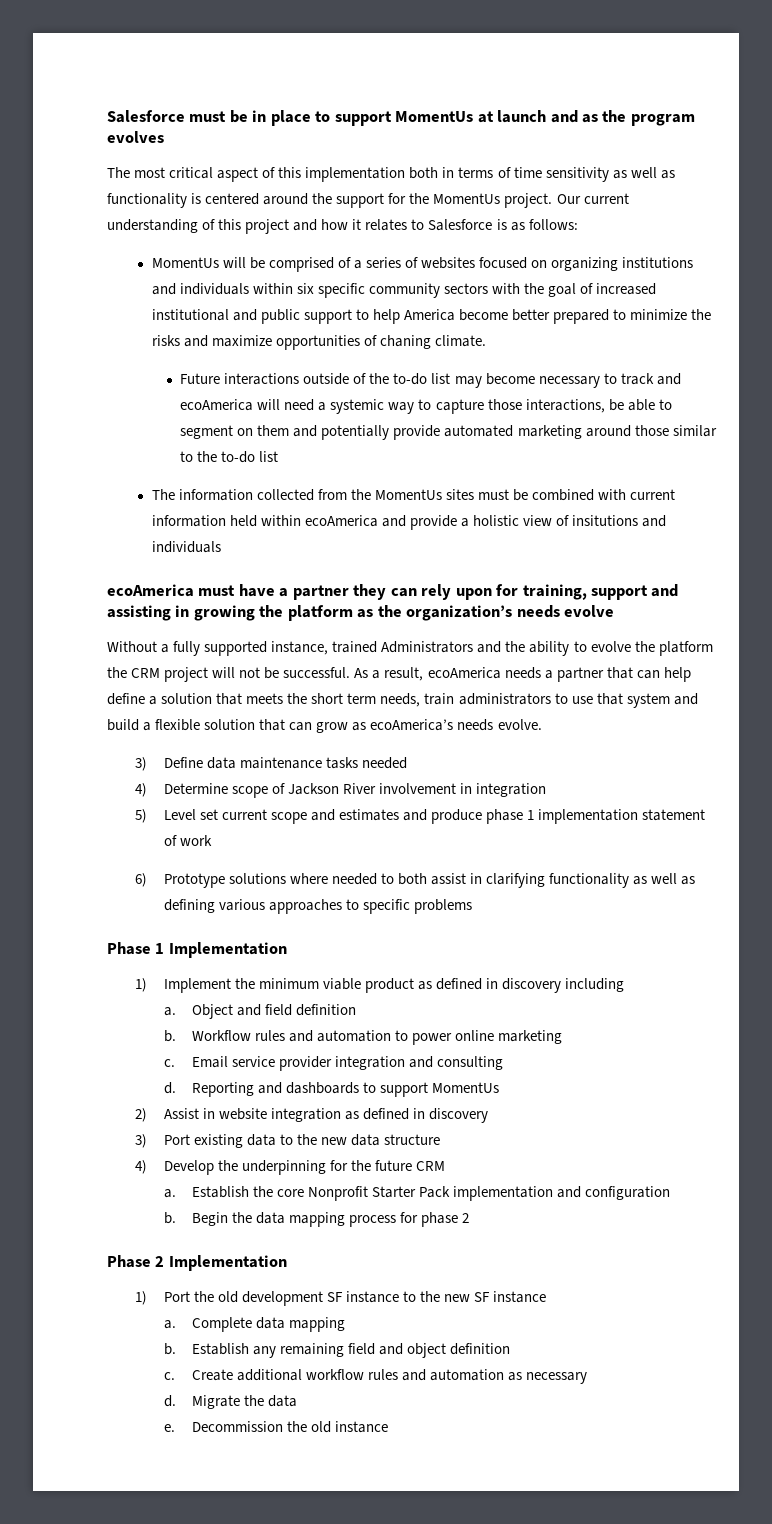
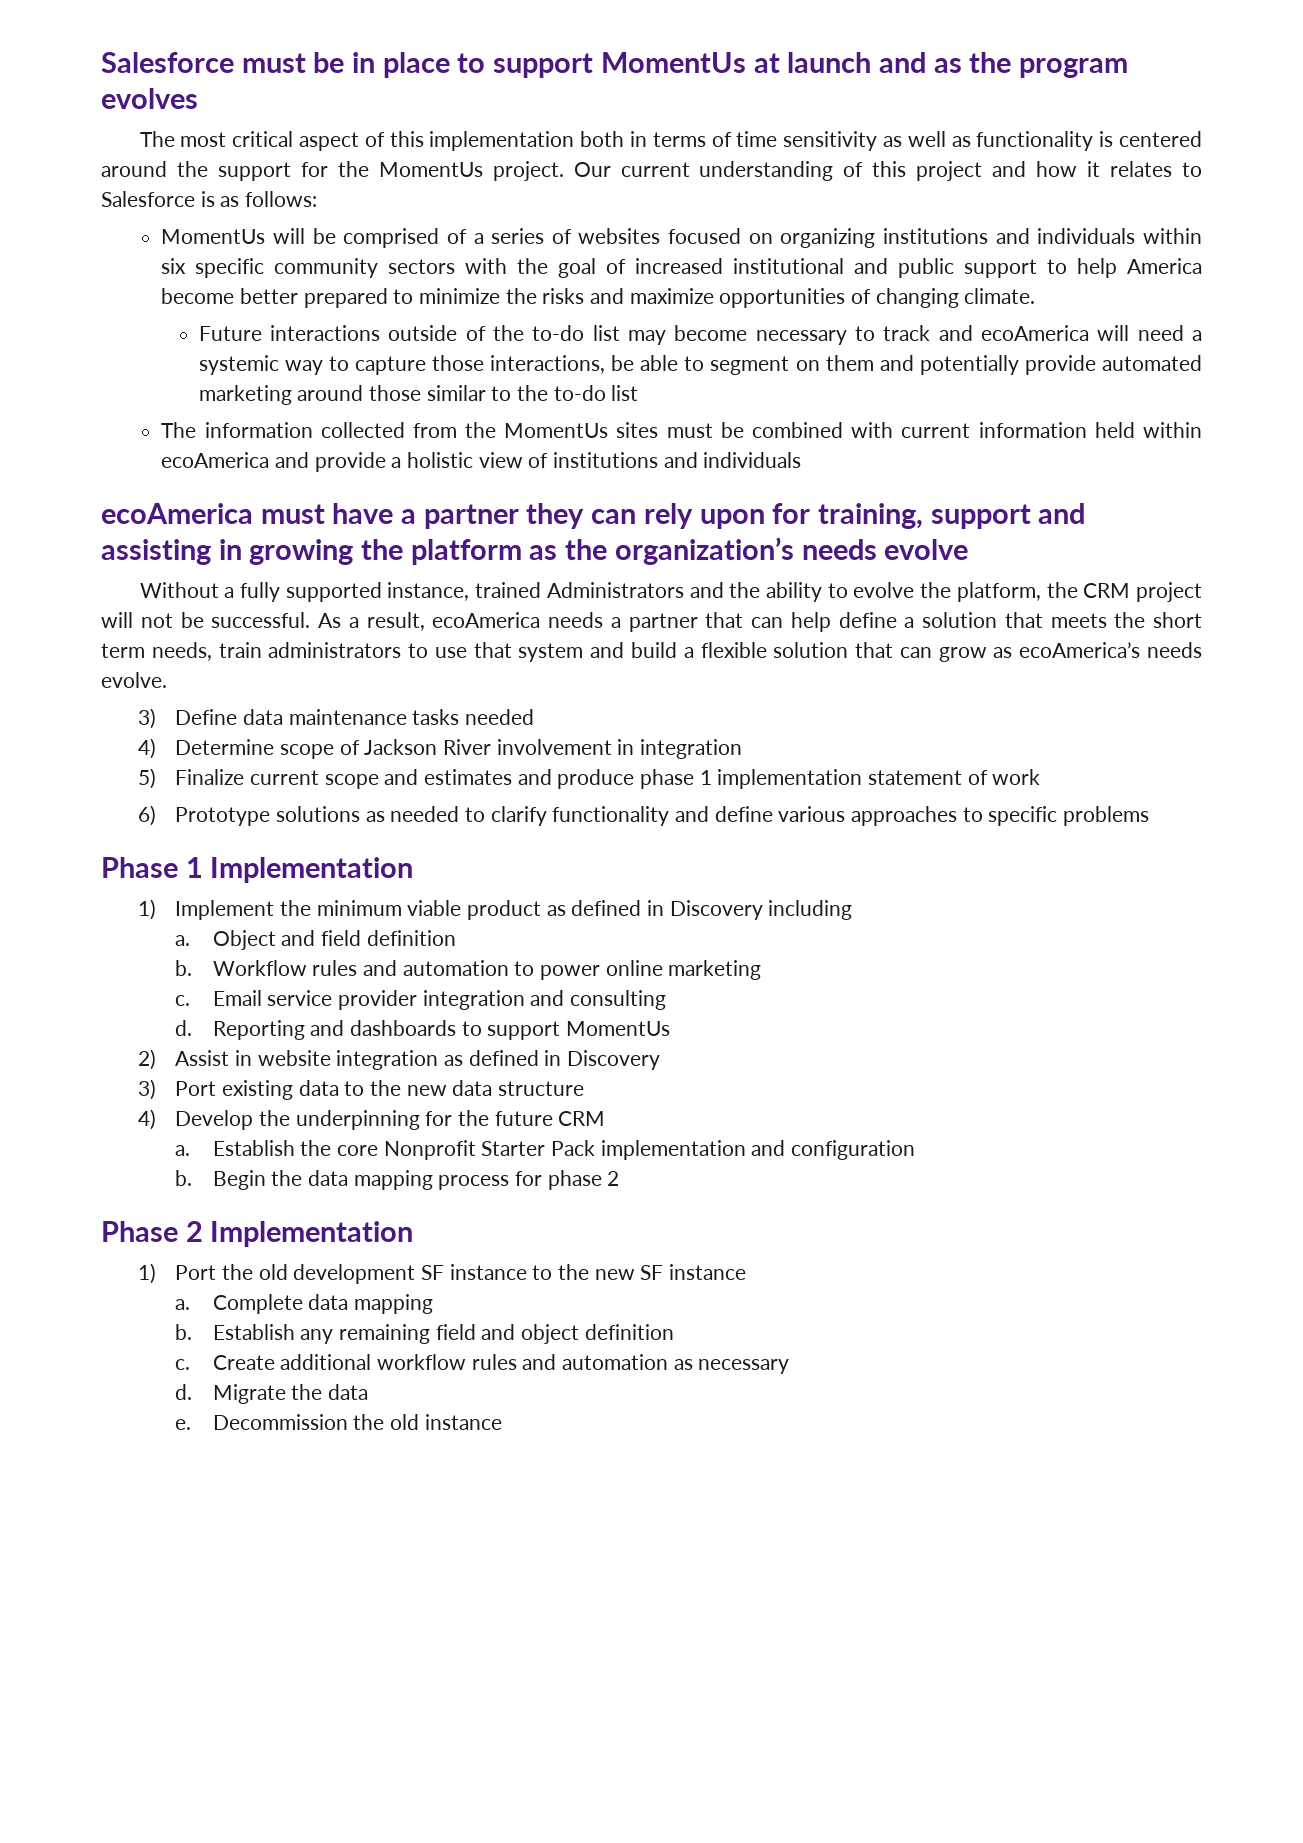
[380,335,432,349] chaning -> [875,288,959,308] changing
[572,515,639,526] insitutions -> [553,452,659,468] institutions
[658,641,713,656] platform -> [956,582,1041,602] platform,
[163,809,218,820] Level set -> [175,769,245,785] Finalize
[289,873,328,884] where -> [365,811,385,822] as
[397,873,696,888] [163,899,215,913] both assist in clarifying functionality as well as defining -> [490,806,773,826] clarify functionality and define
[502,978,562,993] discovery -> [669,900,763,920] Discovery
[429,1108,489,1123] discovery -> [567,1050,661,1070] Discovery

